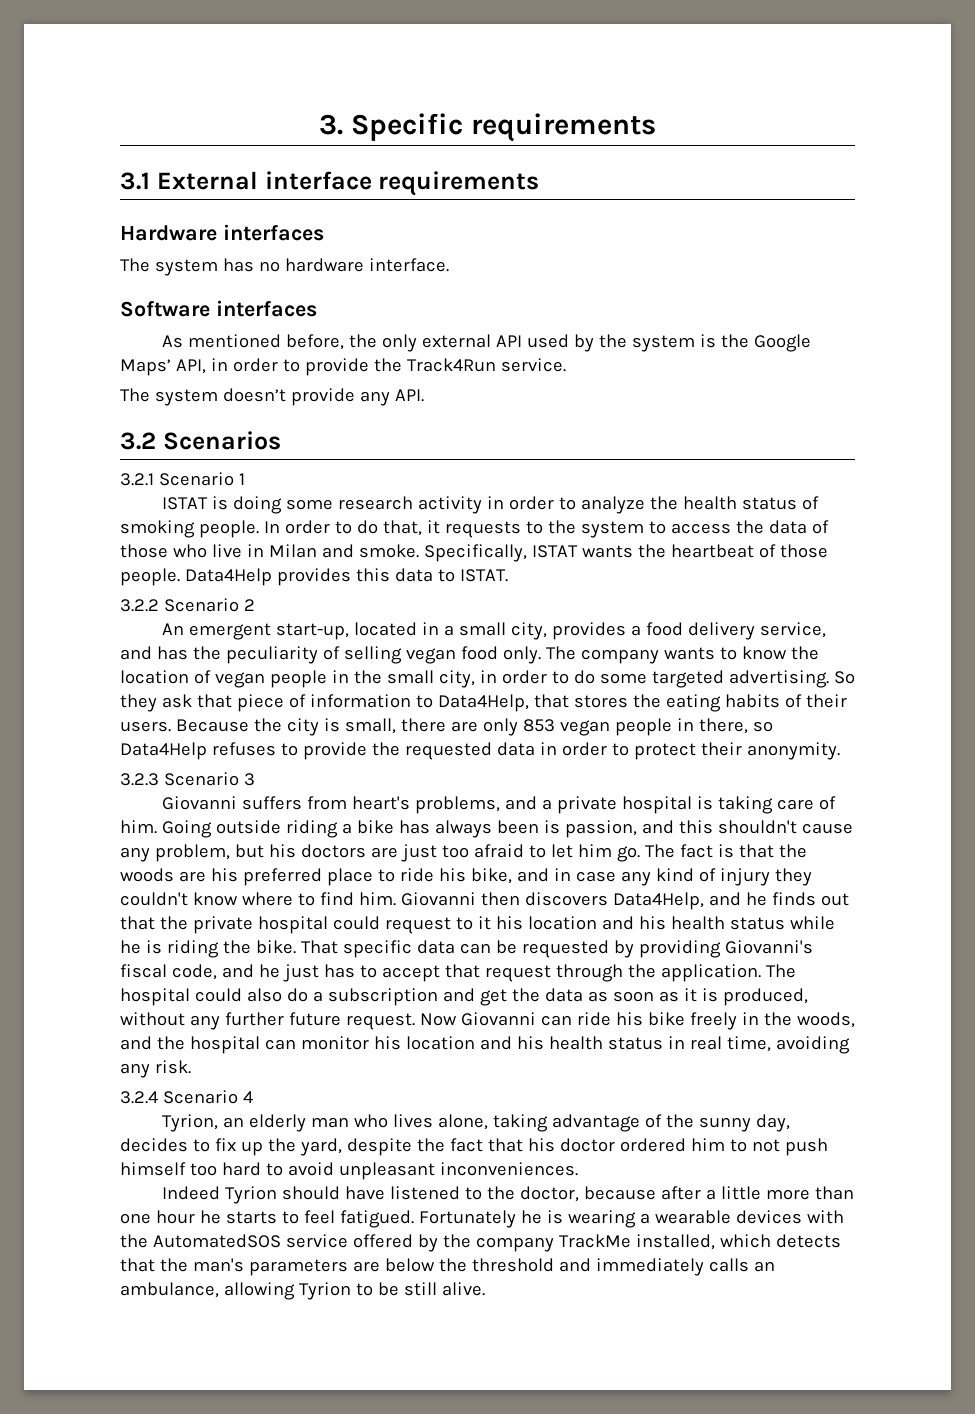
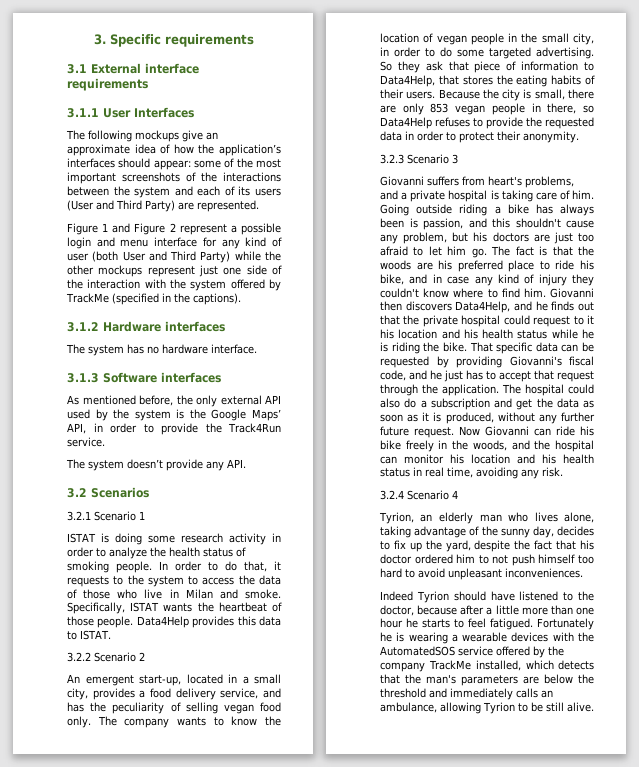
(540, 183) none -> [67,107,194,118] [66,130,218,142] [67,144,281,156] [67,158,281,170] [67,172,281,184] [67,186,281,198] [67,200,259,212] [67,223,281,235] [67,237,282,249] [67,251,281,263] [67,265,282,277] [67,279,281,291] [66,293,241,305] [67,322,99,332] 3.1.1 User Interfaces // The following mockups give an approximate idea of how the application’s interfaces should appear: some of the most important screenshots of the interactions between the system and each of its users (User and Third Party) are represented. // Figure 1 and Figure 2 represent a possible login and menu interface for any kind of user (both User and Third Party) while the other mockups represent just one side of the interaction with the system offered by TrackMe (specified in the captions). // 3.1.2
(449, 265) none -> [67,373,99,383] 3.1.3

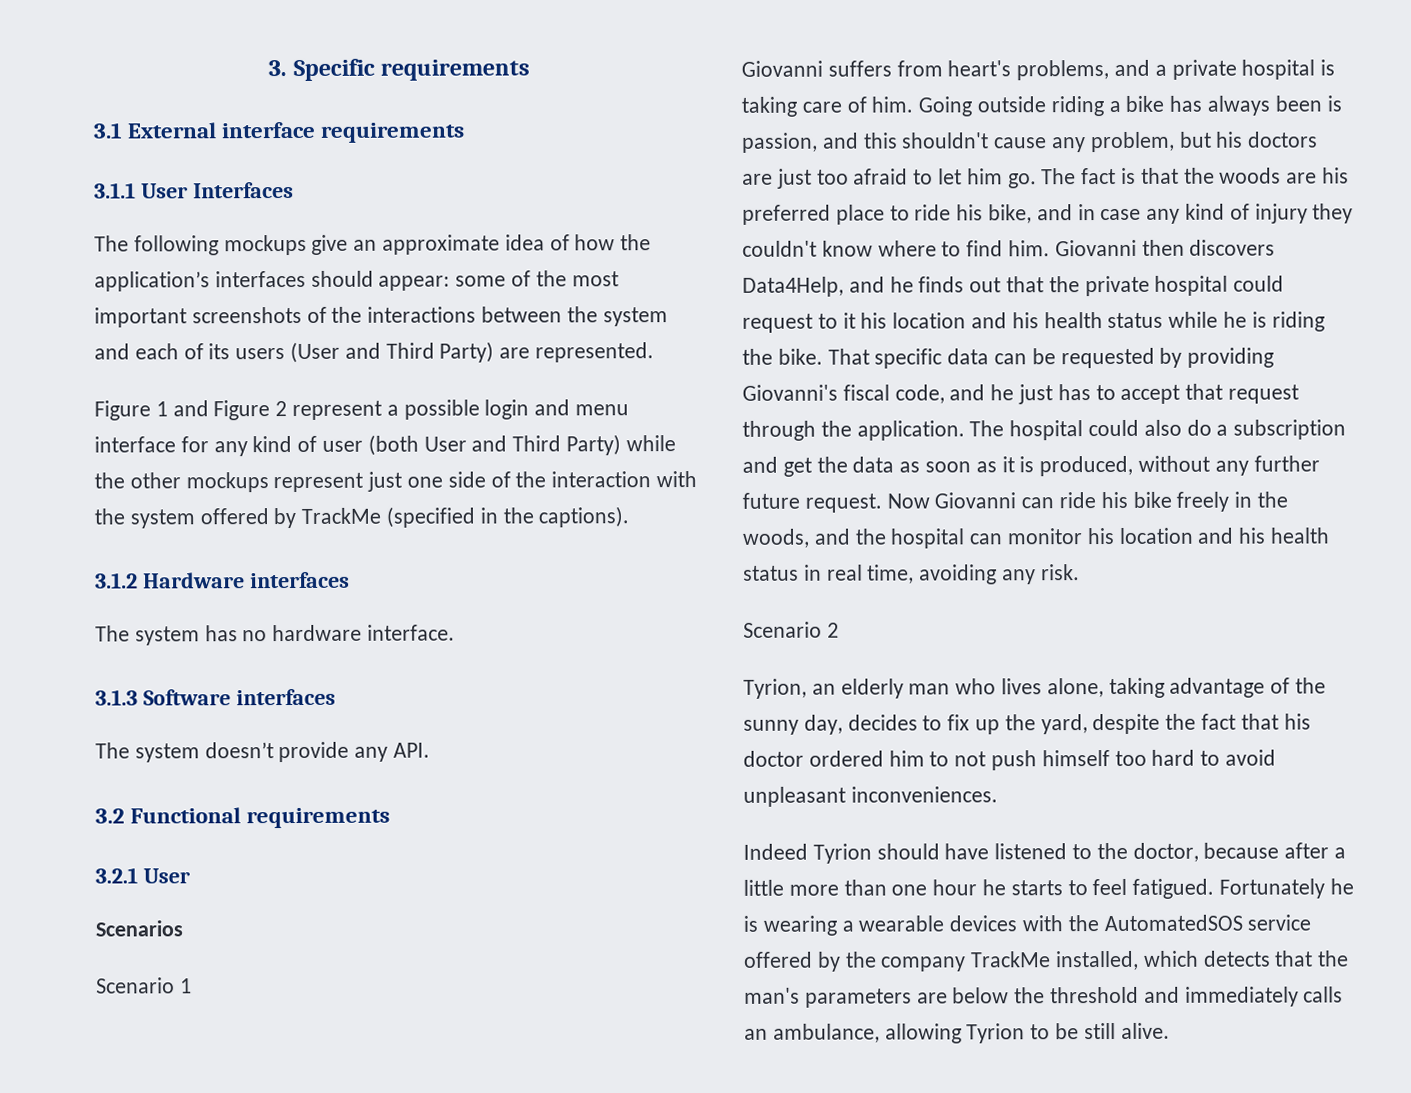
[67,395,281,407] [67,409,281,421] [67,423,282,435] [67,437,105,447] // As mentioned before, the only external API used by the system is the Google Maps’ API, in order to provide the Track4Run service. -> (336, 697) none
(87, 493) none -> [130,807,391,829] [95,867,190,884] Functional requirements // 3.2.1 User //
[67,511,91,521] 3.2.1 -> (183, 928) none
[67,533,281,545] [67,547,246,559] [67,561,281,573] [67,575,281,587] [67,589,281,599] [67,602,282,614] [67,616,281,628] [67,630,111,640] [67,652,145,662] [67,674,281,686] [67,688,281,700] [67,702,281,714] [67,716,281,728] [380,33,594,45] [380,47,594,59] [380,61,594,73] [380,75,595,87] [380,89,594,101] [380,103,594,115] [380,117,594,129] [380,131,579,143] [380,154,458,164] // ISTAT is doing some research activity in order to analyze the health status of smoking people. In order to do that, it requests to the system to access the data of those who live in Milan and smoke. Specifically, ISTAT wants the heartbeat of those people. Data4Help provides this data to ISTAT. // 3.2.2 Scenario 2 // An emergent start-up, located in a small city, provides a food delivery service, and has the peculiarity of selling vegan food only. The company wants to know the location of vegan people in the small city, in order to do some targeted advertising. So they ask that piece of information to Data4Help, that stores the eating habits of their users. Because the city is small, there are only 853 vegan people in there, so Data4Help refuses to provide the requested data in order to protect their anonymity. // 3.2.3 Scenario 3 -> (192, 986) none
[380,490,458,500] 3.2.4 Scenario 4 -> [743,621,839,638] Scenario 2

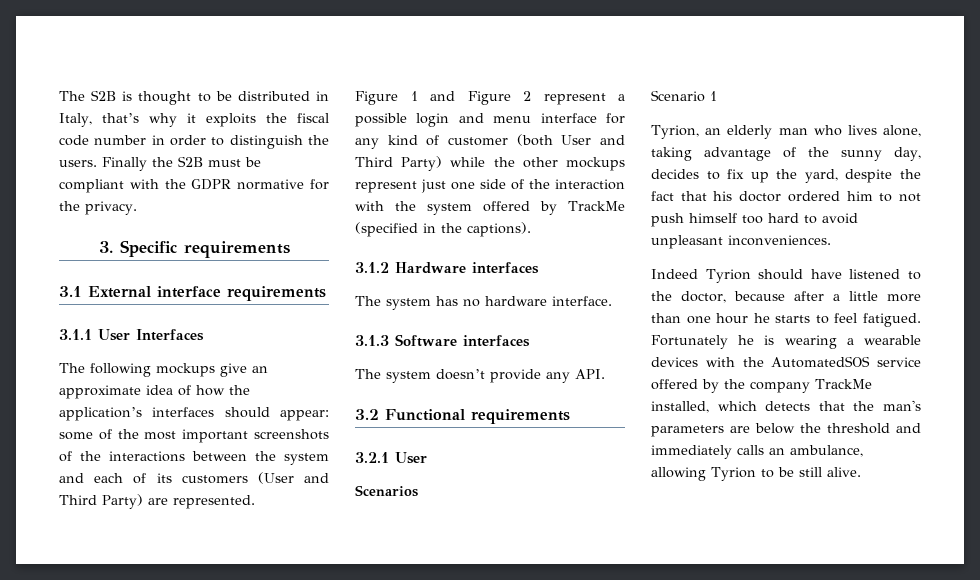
(268, 68) none -> [59,90,329,105] [59,113,329,127] [59,135,329,149] [59,156,261,171] [59,179,329,193] [59,201,137,215] The S2B is thought to be distributed in Italy, that’s why it exploits the fiscal code number in order to distinguish the users. Finally the S2B must be compliant with the GDPR normative for the privacy. //
[235,348,286,360] users -> [181,475,248,484] customers
[322,440,364,452] user -> [448,137,508,146] customer
[741,59,1336,81] [741,95,1342,117] [741,131,1319,153] [742,167,1350,189] [742,203,1354,225] [742,239,1276,257] [742,275,1285,297] [742,311,1325,333] [742,347,1275,369] [742,383,1300,405] [742,419,1347,441] [742,455,1320,477] [742,491,1289,513] [742,527,1330,549] [743,564,1080,585] [743,621,839,638] // Giovanni suffers from heart's problems, and a private hospital is taking care of him. Going outside riding a bike has always been is passion, and this shouldn't cause any problem, but his doctors are just too afraid to let him go. The fact is that the woods are his preferred place to ride his bike, and in case any kind of injury they couldn't know where to find him. Giovanni then discovers Data4Help, and he finds out that the private hospital could request to it his location and his health status while he is riding the bike. That specific data can be requested by providing Giovanni's fiscal code, and he just has to accept that request through the application. The hospital could also do a subscription and get the data as soon as it is produced, without any further future request. Now Giovanni can ride his bike freely in the woods, and the hospital can monitor his location and his health status in real time, avoiding any risk. // Scenario 2 -> (717, 96) none

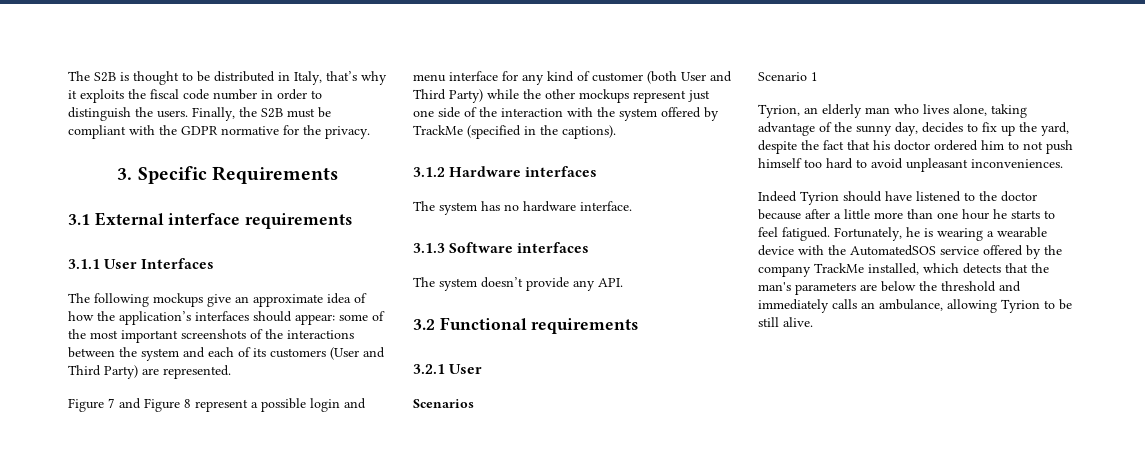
[102,157,147,171] Finally -> [192,107,235,121] Finally,
[183,241,290,258] requirements -> [211,166,338,184] Requirements
[410,91,418,101] 1 -> [108,398,115,408] 7
[523,91,531,101] 2 -> [184,399,191,408] 8
[681,291,726,303] doctor, -> [1001,191,1037,202] doctor
[651,335,728,349] Fortunately -> [834,227,902,241] Fortunately,
[651,357,698,367] devices -> [758,245,794,256] device

